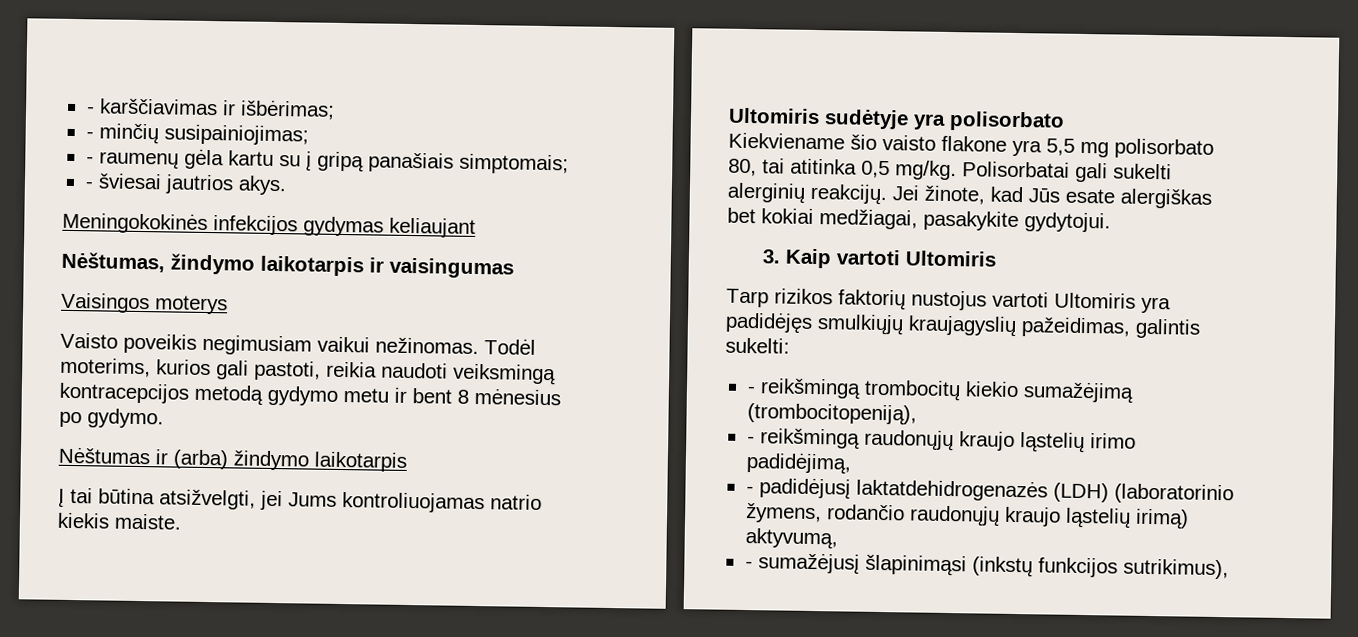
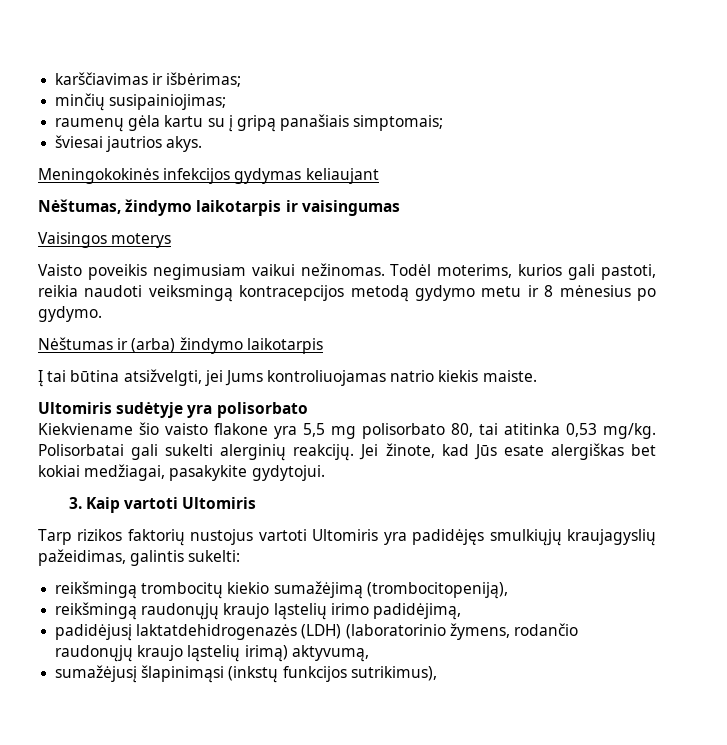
[85,106,95,114] - -> (55, 78) none
[85,131,94,139] - -> (242, 79) none
[85,156,94,164] - -> (227, 102) none
[84,181,93,189] - -> (444, 123) none
[412,388,452,404] bent -> (539, 291) none
[861,160,890,179] 0,5 -> [566,423,597,437] 0,53
[746,386,756,394] - -> (241, 556) none
[746,436,755,444] - -> (508, 590) none
[745,486,754,494] - -> (461, 611) none
[744,560,753,569] - -> (369, 653) none

